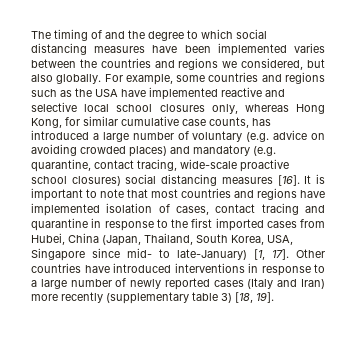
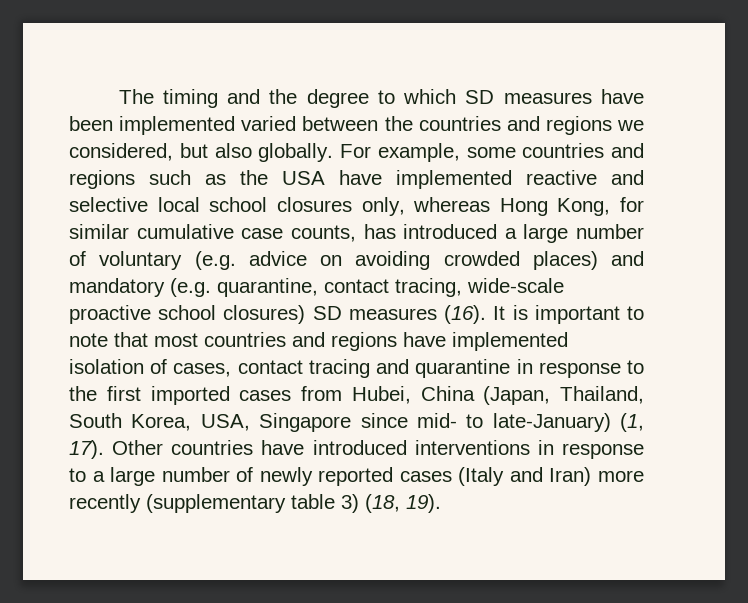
[91,30,102,39] of -> (218, 98) none
[236,29,267,39] [31,43,87,55] social distancing -> [465,90,495,104] SD
[294,43,325,53] varies -> [241,116,297,131] varied
[125,174,300,186] social distancing measures [16]. -> [312,305,487,324] SD measures (16).
[254,249,289,260] [1, 17]. -> [620,413,644,432] [69,440,104,459] (1, 17).
[235,292,274,303] [18, 19]. -> [365,494,441,513] (18, 19).

